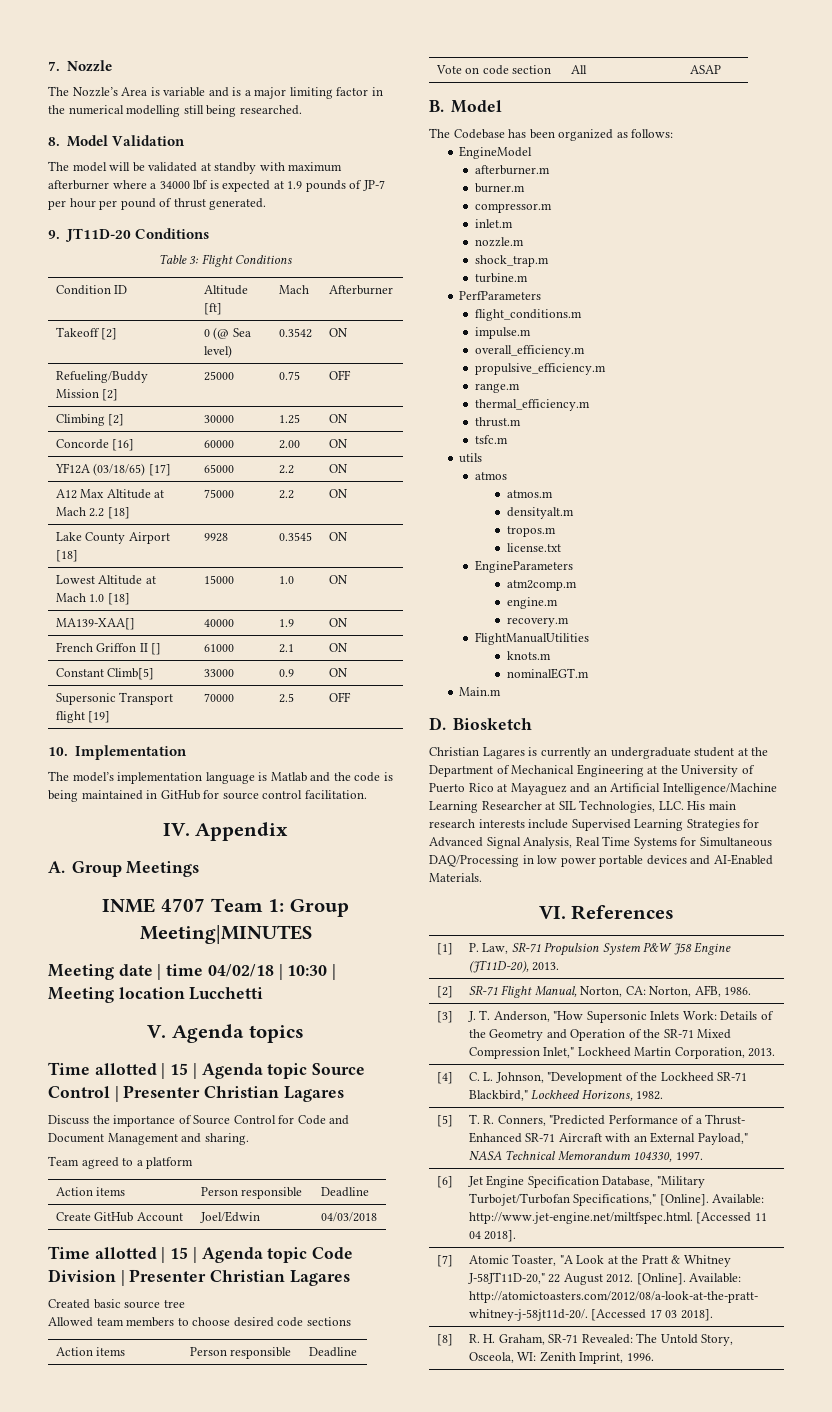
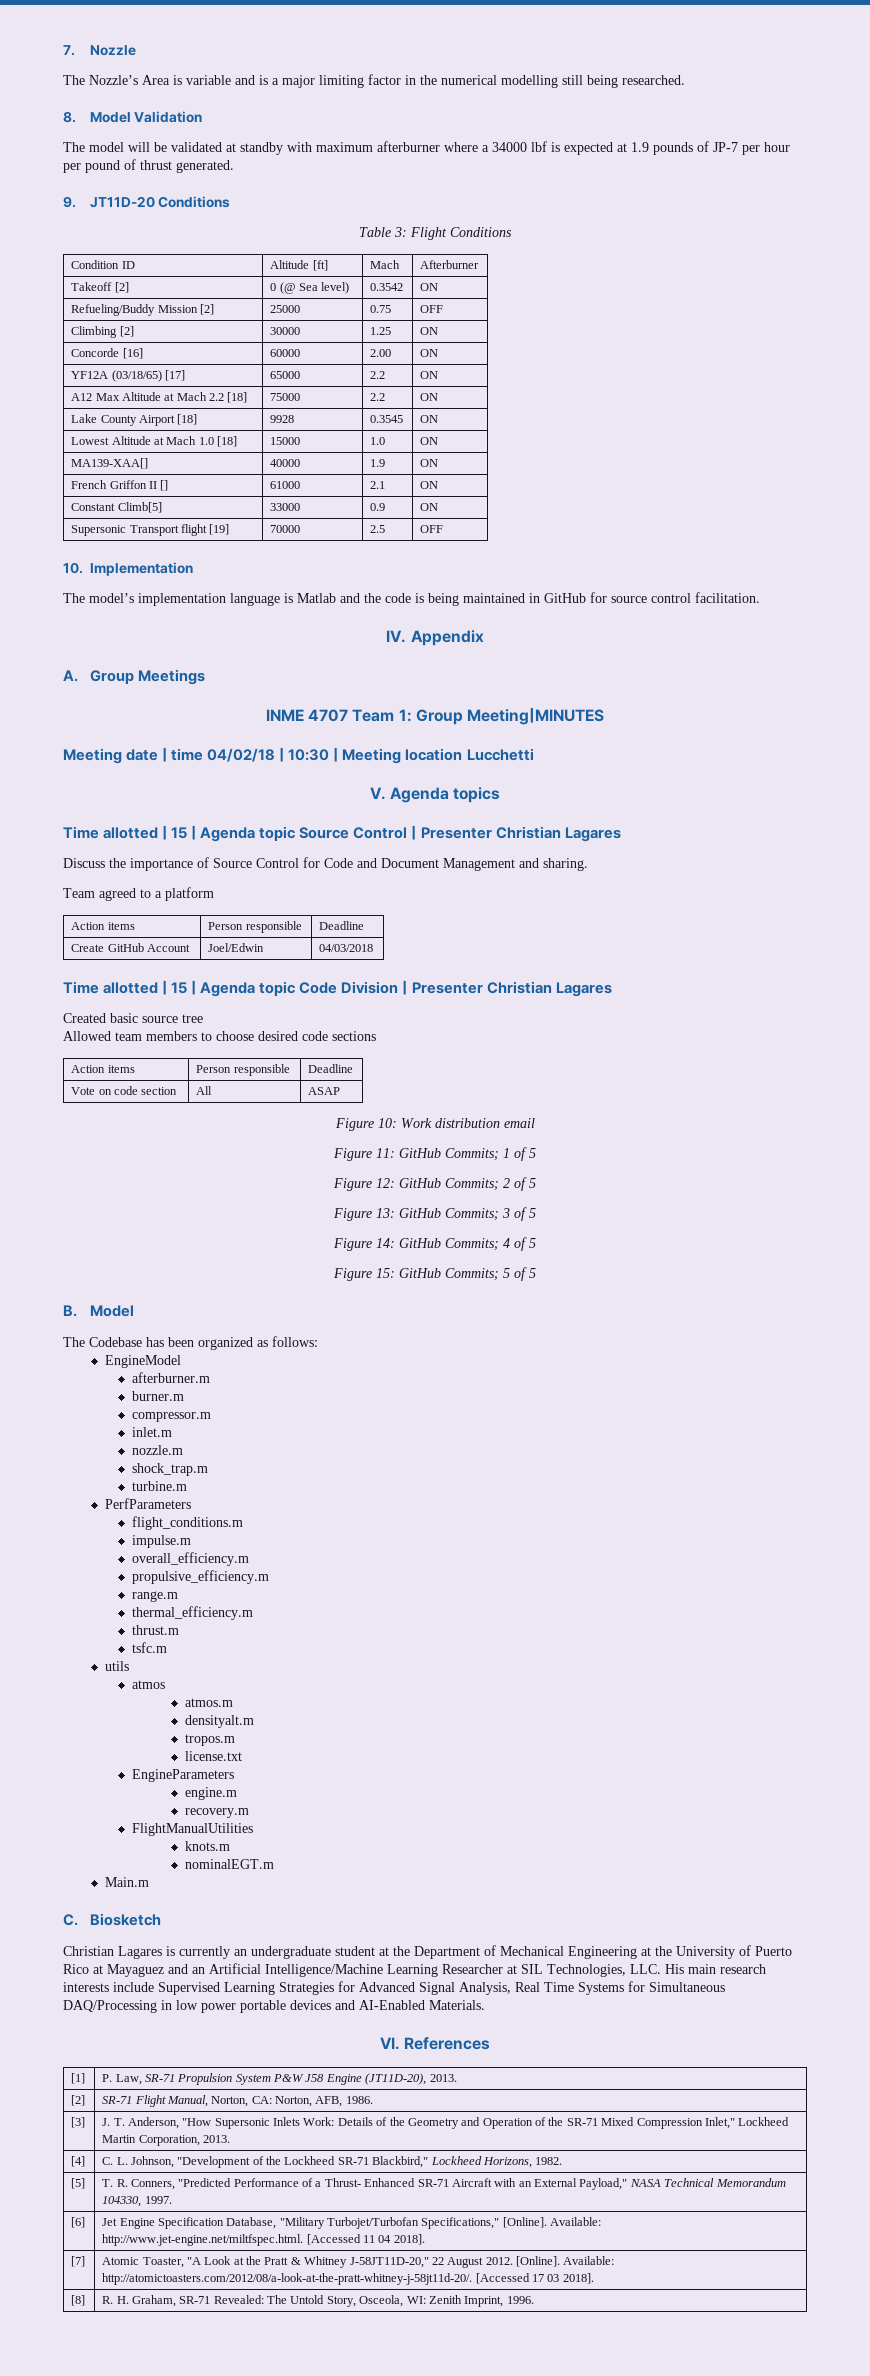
(721, 69) none -> [334,1118,535,1131] [333,1147,536,1161] [333,1177,536,1191] [333,1207,536,1221] [333,1237,536,1251] [333,1267,536,1281] // Figure 10: Work distribution email // Figure 11: GitHub Commits; 1 of 5 // Figure 12: GitHub Commits; 2 of 5 // Figure 13: GitHub Commits; 3 of 5 // Figure 14: GitHub Commits; 4 of 5 // Figure 15: GitHub Commits; 5 of 5
[506,580,577,591] // atm2comp.m -> (234, 1775) none
[429,717,446,730] D. -> [63,1914,78,1926] C.

